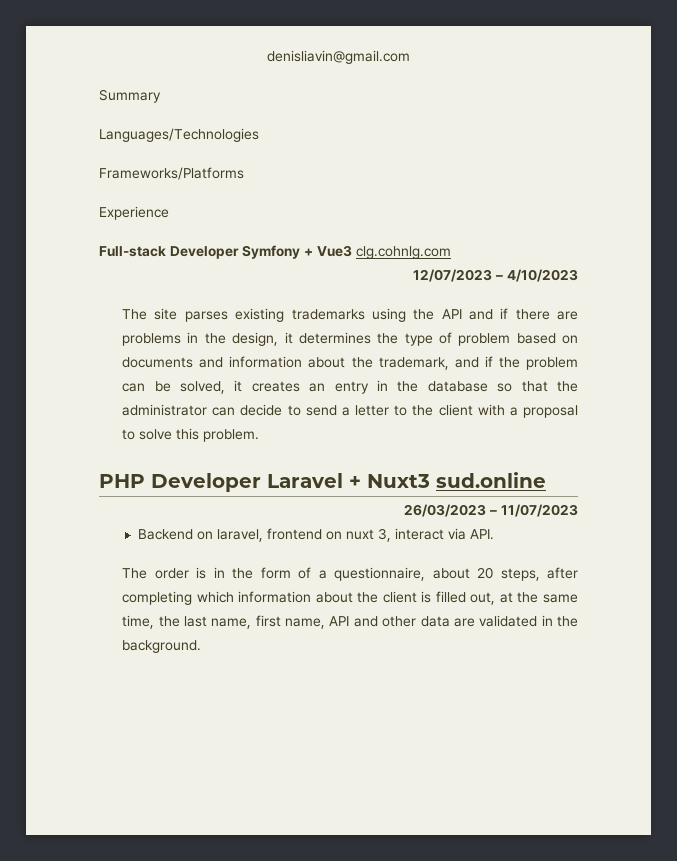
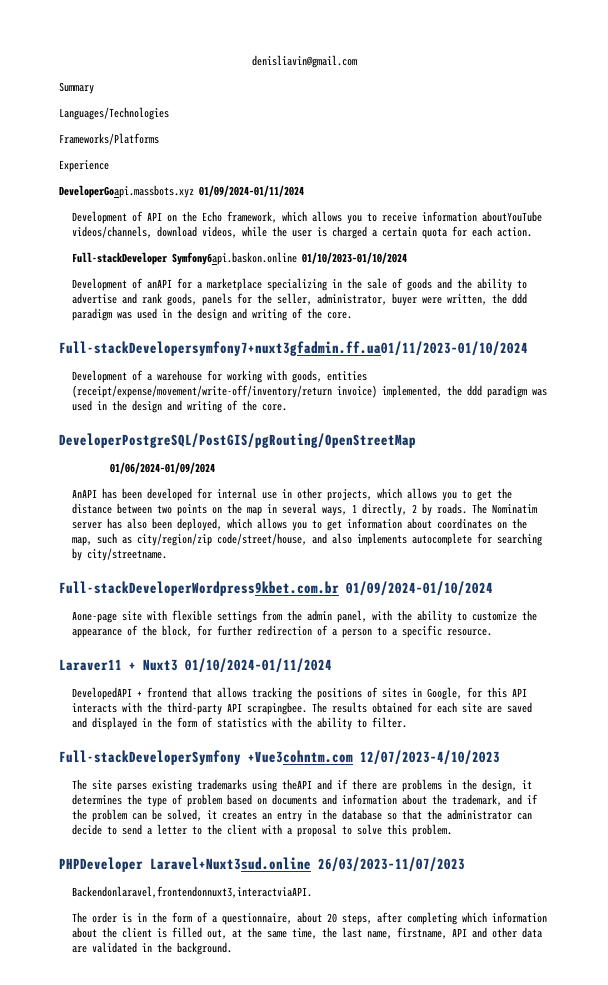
[99,245,451,259] [413,269,578,282] Full-stack Developer Symfony + Vue3 clg.cohnlg.com // 12/07/2023 – 4/10/2023 -> [59,185,304,198] [71,211,542,224] [71,226,532,239] [71,252,407,265] [71,278,527,291] [71,293,527,306] [71,308,352,321] [59,341,528,356] [71,370,367,383] [71,385,547,398] [71,400,287,413] [59,433,416,448] [110,462,216,474] [71,488,512,501] [71,503,537,516] [71,518,527,531] [71,533,542,546] [71,548,167,561] [59,581,493,596] [71,610,537,623] [71,625,492,638] [59,658,332,673] [71,687,527,700] [71,702,532,715] [71,717,407,730] [59,750,500,765] DeveloperGoapi.massbots.xyz 01/09/2024–01/11/2024 // Development of API on the Echo framework, which allows you to receive information aboutYouTube videos/channels, download videos, while the user is charged a certain quota for each action. // Full-stackDeveloper Symfony6api.baskon.online 01/10/2023–01/10/2024 // Development of anAPI for a marketplace specializing in the sale of goods and the ability to advertise and rank goods, panels for the seller, administrator, buyer were written, the ddd paradigm was used in the design and writing of the core. // Full-stackDevelopersymfony7+nuxt3gfadmin.ff.ua01/11/2023–01/10/2024 // Development of a warehouse for working with goods, entities (receipt/expense/movement/write-off/inventory/return invoice) implemented, the ddd paradigm was used in the design and writing of the core. // DeveloperPostgreSQL/PostGIS/pgRouting/OpenStreetMap // 01/06/2024–01/09/2024 // AnAPI has been developed for internal use in other projects, which allows you to get the distance between two points on the map in several ways, 1 directly, 2 by roads. The Nominatim server has also been deployed, which allows you to get information about coordinates on the map, such as city/region/zip code/street/house, and also implements autocomplete for searching by city/streetname. // Full-stackDeveloperWordpress9kbet.com.br 01/09/2024–01/10/2024 // Aone-page site with flexible settings from the admin panel, with the ability to customize the appearance of the block, for further redirection of a person to a specific resource. // Laraver11 + Nuxt3 01/10/2024–01/11/2024 // DevelopedAPI + frontend that allows tracking the positions of sites in Google, for this API interacts with the third-party API scrapingbee. The results obtained for each site are saved and displayed in the form of statistics with the ability to filter. // Full-stackDeveloperSymfony +Vue3cohntm.com 12/07/2023–4/10/2023
[413,309,462,320] the API -> [281,779,312,790] theAPI
[99,472,546,492] [404,504,578,517] [137,528,494,542] PHP Developer Laravel + Nuxt3 sud.online // 26/03/2023 – 11/07/2023 // Backend on laravel, frontend on nuxt 3, interact via API. -> [59,857,465,872] [71,886,312,898] PHPDeveloper Laravel+Nuxt3sud.online 26/03/2023–11/07/2023 // Backendonlaravel,frontendonnuxt3,interactviaAPI.
[255,615,325,629] first name, -> [396,927,447,939] firstname,

